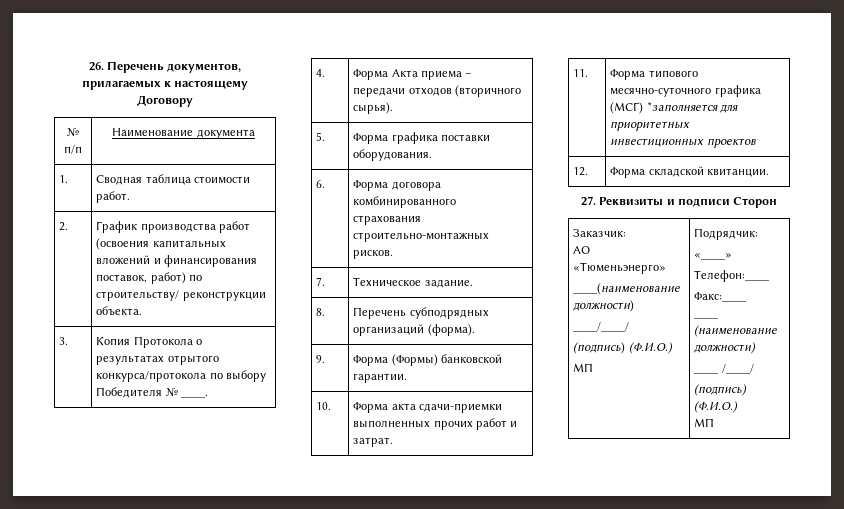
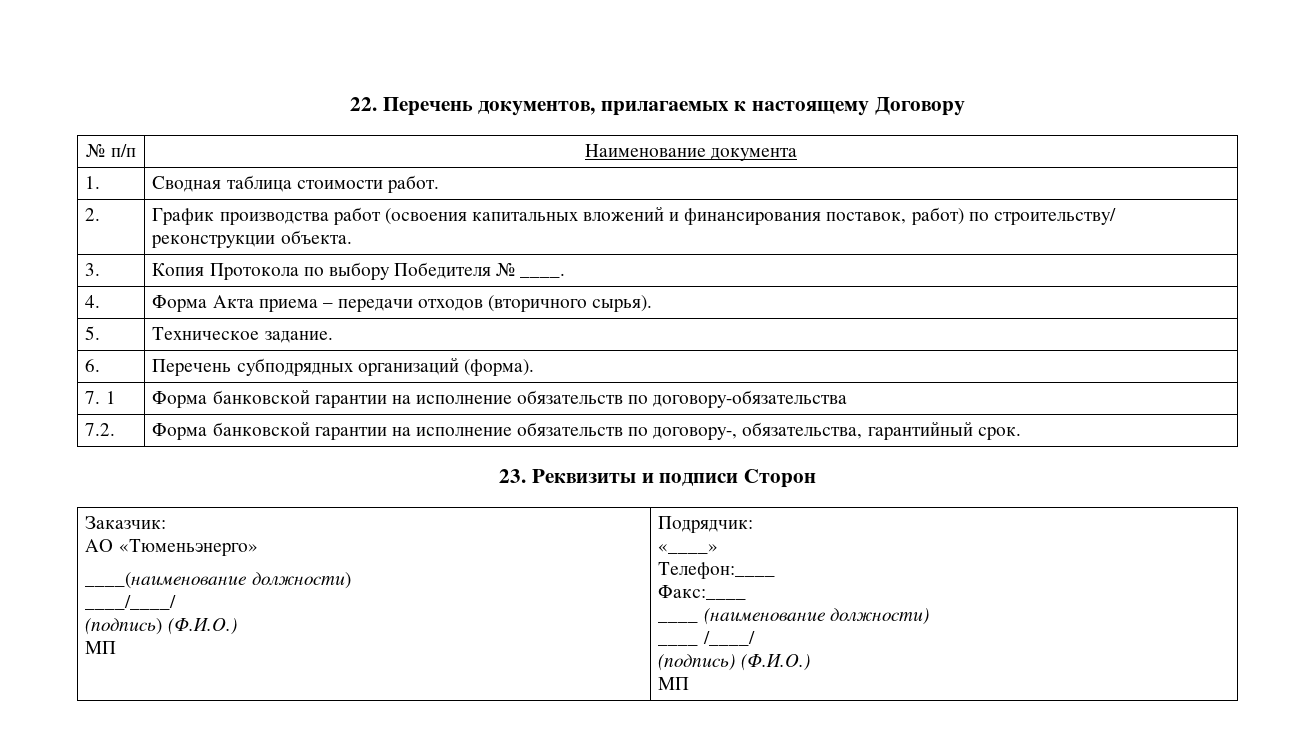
[88,62,104,71] 26. -> [350,97,378,111] 22.
[196,339,203,345] [96,355,219,365] [96,371,207,382] о результатах отрытого конкурса/протокола -> (299, 271) none
[353,132,491,144] [353,149,433,161] [316,180,326,188] [353,180,441,191] [353,196,457,208] [353,215,422,225] [353,232,490,242] [353,250,394,259] [316,277,326,286] | Форма графика поставки оборудования. // 6. | Форма договора комбинированного страхования строительно-монтажных рисков. // 7. -> (101, 333) none
[316,308,326,316] 8. -> [85,359,101,372] 6.
[316,355,326,363] [353,354,503,366] [353,373,408,383] [316,402,332,410] [353,402,503,413] [353,418,518,430] [353,437,394,447] [573,69,589,77] [610,69,698,80] [610,85,761,97] [610,102,739,114] [610,121,691,131] [610,138,756,148] [573,167,589,176] [610,166,770,178] [580,196,596,206] 9. | Форма (Формы) банковской гарантии. // 10. | Форма акта сдачи-приемки выполненных прочих работ и затрат. // 11. | Форма типового месячно-суточного графика (МСГ) *заполняется для приоритетных инвестиционных проектов // 12. | Форма складской квитанции. // 27. -> [85,391,116,404] [152,390,848,408] [85,423,116,436] [152,422,1021,440] [499,469,527,483] 7. 1 | Форма банковской гарантии на исполнение обязательств по договору-обязательства // 7.2. | Форма банковской гарантии на исполнение обязательств по договору-, обязательства, гарантийный срок. // 23.

